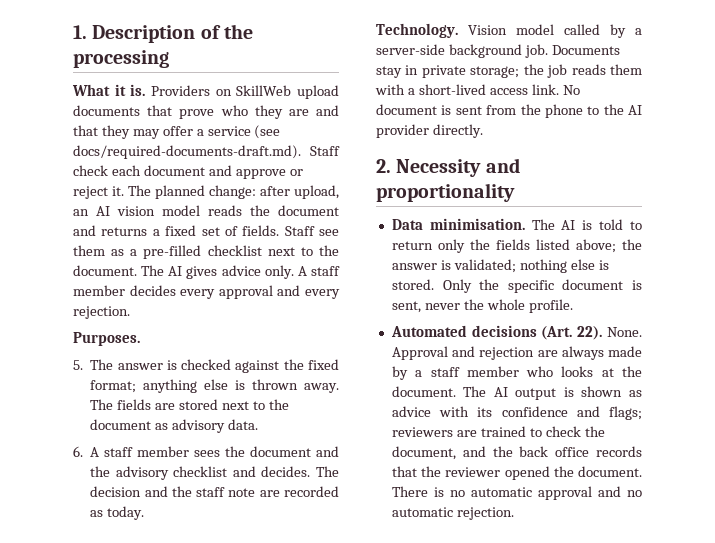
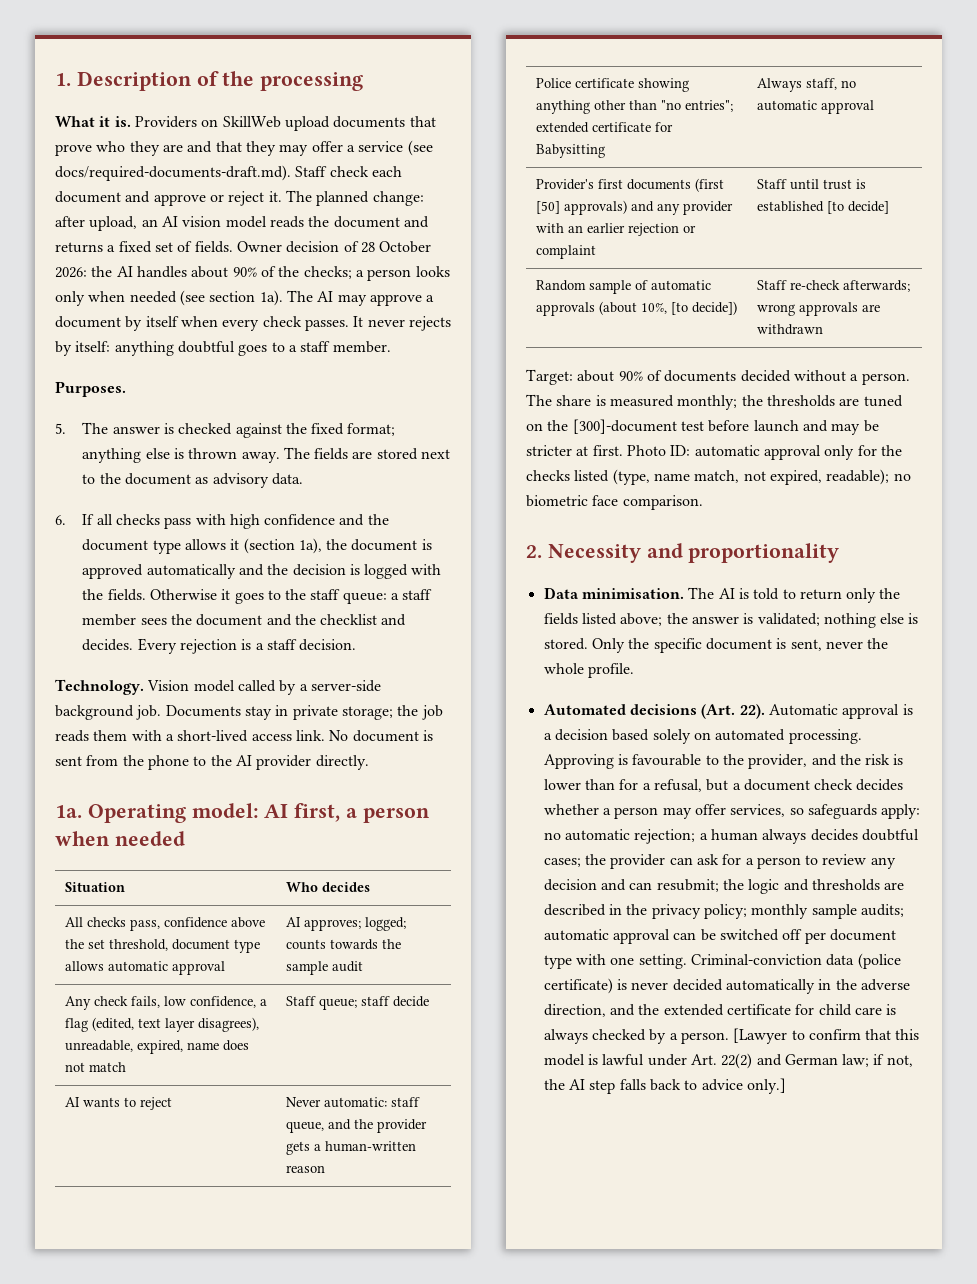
[284,226,339,236] [73,245,339,259] [73,265,340,279] [73,285,340,299] [73,306,130,319] Staff see them as a pre-filled checklist next to the document. The AI gives advice only. A staff member decides every approval and every rejection. -> [236,241,432,253] [55,266,450,281] [55,290,435,306] [55,316,451,331] [55,341,391,356] Owner decision of 28 October 2026: the AI handles about 90% of the checks; a person looks only when needed (see section 1a). The AI may approve a document by itself when every check passes. It never rejects by itself: anything doubtful goes to a staff member.
[90,447,100,457] A -> [82,514,389,529] [82,538,432,554] [82,564,442,579] [82,589,400,604] If all checks pass with high confidence and the document type allows it (section 1a), the document is approved automatically and the decision is logged with the fields. Otherwise it goes to the staff queue: a
[115,466,169,480] advisory -> (316, 619) none
[316,466,339,477] [90,486,339,497] [90,506,145,520] The decision and the staff note are recorded as today. -> [137,638,357,654] Every rejection is a staff decision.
(483, 131) none -> [55,803,430,823] [55,831,185,846] [64,882,125,892] [285,882,370,892] [64,917,265,931] [64,939,260,953] [64,961,225,975] [285,917,406,931] [285,939,401,950] [285,961,363,975] [64,996,267,1010] [64,1017,259,1032] [64,1040,249,1054] [64,1062,126,1072] [285,996,429,1010] [64,1097,172,1110] [285,1097,420,1108] [285,1119,427,1133] [285,1141,416,1155] [285,1165,325,1173] [535,78,689,92] [535,100,733,114] [535,122,673,133] [535,144,605,158] [756,78,856,92] [756,100,874,114] [535,178,724,192] [535,200,733,215] [535,223,696,236] [535,245,596,259] [756,179,866,190] [756,201,889,214] [535,280,711,294] [535,301,737,316] [756,280,910,292] [756,302,880,316] [756,324,823,335] [526,369,910,385] [526,394,903,410] [526,419,879,435] [526,445,902,460] [526,469,911,485] [526,495,703,510] // 1a. Operating model: AI first, a person when needed // Situation | Who decides // All checks pass, confidence above the set threshold, document type allows automatic approval | AI approves; logged; counts towards the sample audit // Any check fails, low confidence, a flag (edited, text layer disagrees), unreadable, expired, name does not match | Staff queue; staff decide // AI wants to reject | Never automatic: staff queue, and the provider gets a human-written reason // Police certificate showing anything other than "no entries"; extended certificate for Babysitting | Always staff, no automatic approval // Provider's first documents (first [50] approvals) and any provider with an earlier rejection or complaint | Staff until trust is established [to decide] // Random sample of automatic approvals (about 10%, [to decide]) | Staff re-check afterwards; wrong approvals are withdrawn // Target: about 90% of documents decided without a person. The share is measured monthly; the thresholds are tuned on the [300]-document test before launch and may be stricter at first. Photo ID: automatic approval only for the checks listed (type, name match, not expired, readable); no biometric face comparison.
[607,327,642,337] [391,346,642,360] [391,366,642,380] [391,386,642,400] [391,406,642,420] [391,426,605,437] [391,446,642,460] [391,466,642,480] [391,486,642,500] [391,507,514,520] None. Approval and rejection are always made by a staff member who looks at the document. The AI output is shown as advice with its confidence and flags; reviewers are trained to check the document, and the back office records that the reviewer opened the document. There is no automatic approval and no automatic rejection. -> [768,704,913,719] [543,729,862,744] [543,754,904,769] [543,779,904,792] [543,804,921,819] [543,829,919,844] [543,854,896,869] [543,879,905,894] [543,904,904,919] [543,929,896,944] [543,953,901,969] [543,978,910,994] [543,1004,897,1017] [543,1028,920,1044] [543,1053,913,1069] [543,1078,786,1094] Automatic approval is a decision based solely on automated processing. Approving is favourable to the provider, and the risk is lower than for a refusal, but a document check decides whether a person may offer services, so safeguards apply: no automatic rejection; a human always decides doubtful cases; the provider can ask for a person to review any decision and can resubmit; the logic and thresholds are described in the privacy policy; monthly sample audits; automatic approval can be switched off per document type with one setting. Criminal-conviction data (police certificate) is never decided automatically in the adverse direction, and the extended certificate for child care is always checked by a person. [Lawyer to confirm that this model is lawful under Art. 22(2) and German law; if not, the AI step falls back to advice only.]

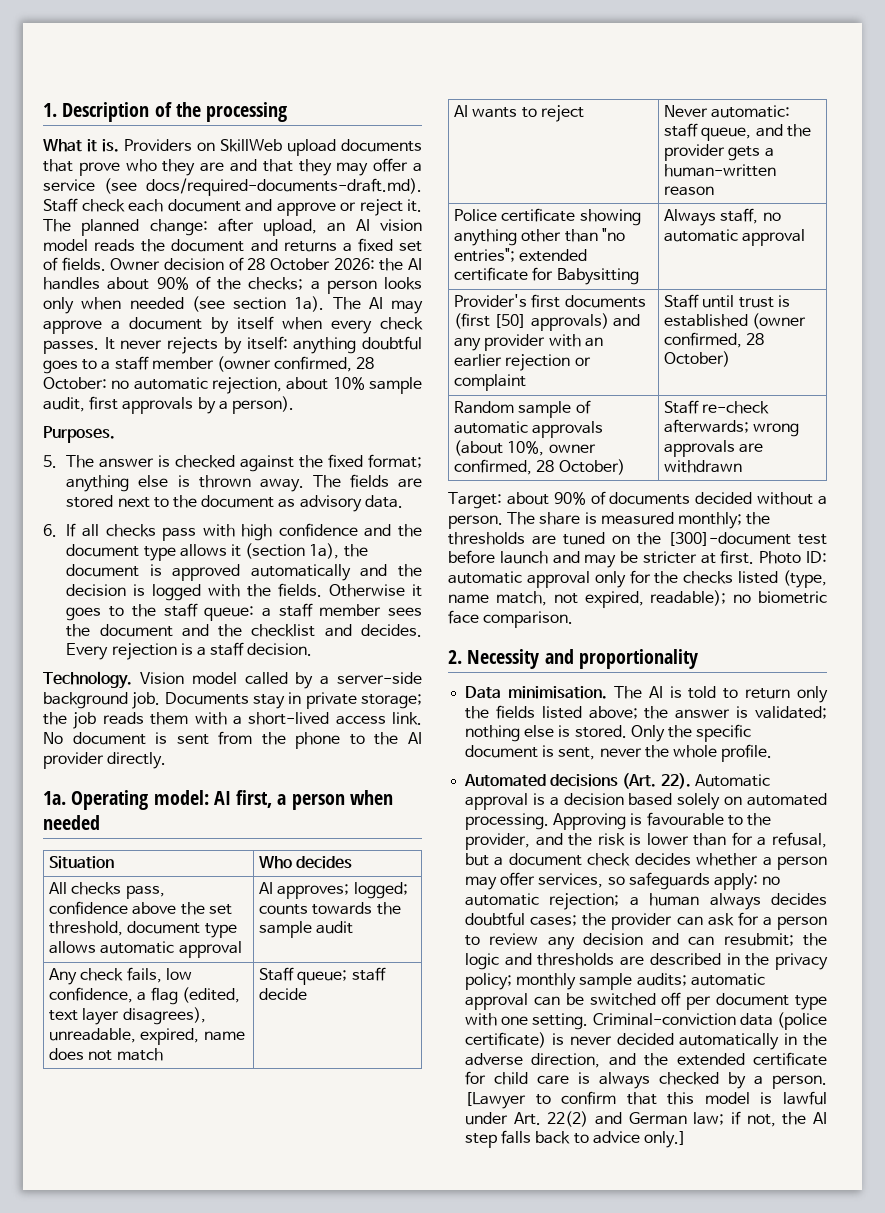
[332,341,391,353] member. -> [151,356,375,372] [43,377,422,394] [43,396,294,414] member (owner confirmed, 28 October: no automatic rejection, about 10% sample audit, first approvals by a person).
[826,201,889,214] [to decide] -> [752,313,807,329] [664,332,765,348] [664,351,731,367] (owner confirmed, 28 October)
[670,301,737,315] [to decide]) -> [548,444,596,453] [454,459,625,475] owner confirmed, 28 October)

